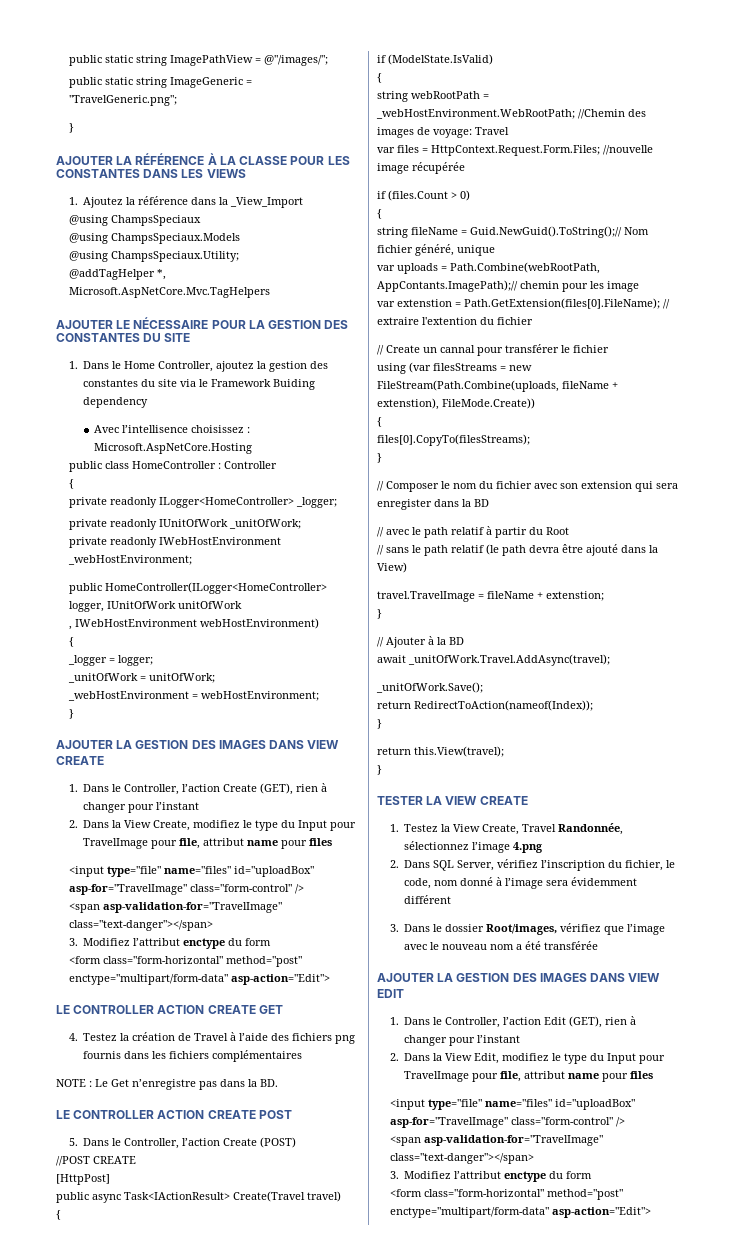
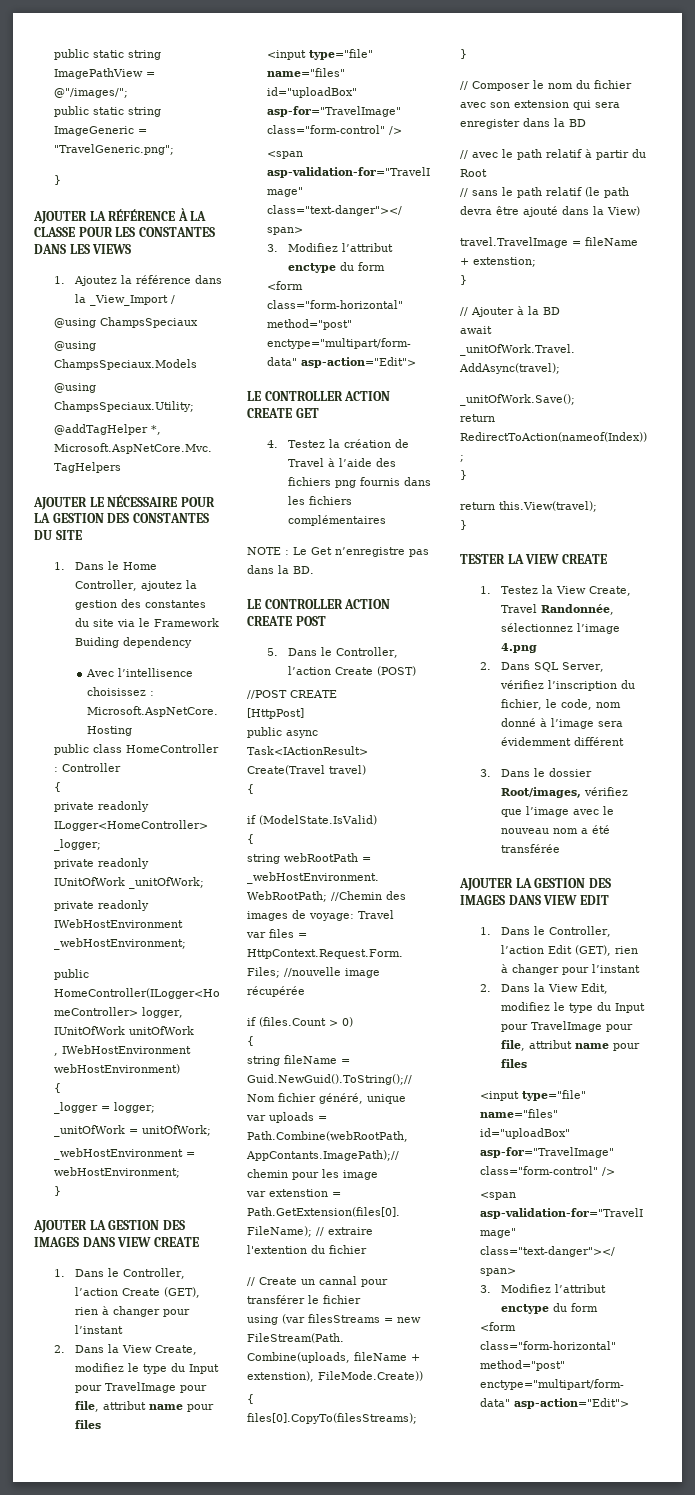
(304, 202) none -> [170,295,175,304] /

